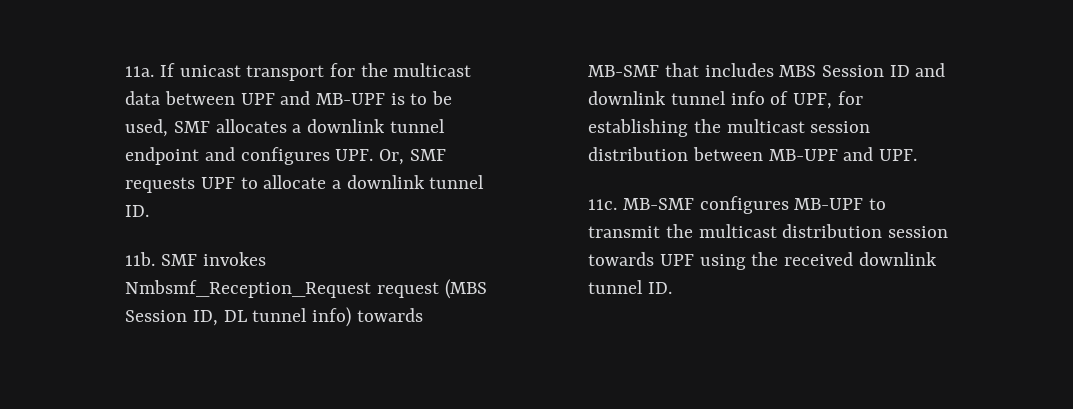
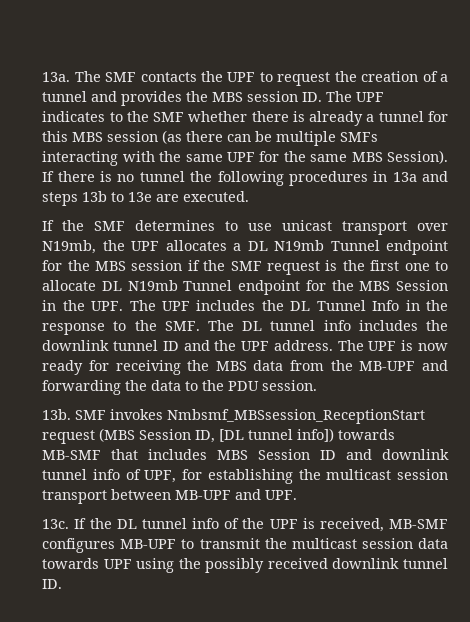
[125,63,472,81] [125,91,453,105] [125,119,445,137] [125,147,446,165] [125,175,485,193] [125,205,150,217] [125,252,156,266] 11a. If unicast transport for the multicast data between UPF and MB-UPF is to be used, SMF allocates a downlink tunnel endpoint and configures UPF. Or, SMF requests UPF to allocate a downlink tunnel ID. // 11b. -> [42,71,449,86] [42,91,385,106] [42,111,449,126] [42,130,379,146] [42,150,448,166] [42,171,448,186] [42,191,250,206] [42,220,449,235] [42,240,448,255] [42,260,448,275] [42,280,449,295] [42,300,449,311] [42,320,448,335] [42,340,448,351] [42,360,449,375] [42,380,318,395] [42,409,72,420] 13a. The SMF contacts the UPF to request the creation of a tunnel and provides the MBS session ID. The UPF indicates to the SMF whether there is already a tunnel for this MBS session (as there can be multiple SMFs interacting with the same UPF for the same MBS Session). If there is no tunnel the following procedures in 13a and steps 13b to 13e are executed. // If the SMF determines to use unicast transport over N19mb, the UPF allocates a DL N19mb Tunnel endpoint for the MBS session if the SMF request is the first one to allocate DL N19mb Tunnel endpoint for the MBS Session in the UPF. The UPF includes the DL Tunnel Info in the response to the SMF. The DL tunnel info includes the downlink tunnel ID and the UPF address. The UPF is now ready for receiving the MBS data from the MB-UPF and forwarding the data to the PDU session. // 13b.
[125,280,372,298] Nmbsmf_Reception_Request -> [167,409,426,424] Nmbsmf_MBSsession_ReceptionStart
[223,307,352,327] DL tunnel info) -> [219,428,335,442] [DL tunnel info])
[588,147,689,161] distribution -> [42,490,108,504] transport
[588,199,618,210] 11c. -> [42,518,384,532] 13c. If the DL tunnel info of the UPF is received,
[782,224,949,238] distribution session -> [361,538,449,549] session data
(779, 259) none -> [205,558,265,573] possibly

